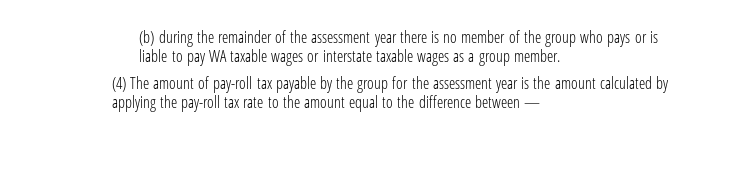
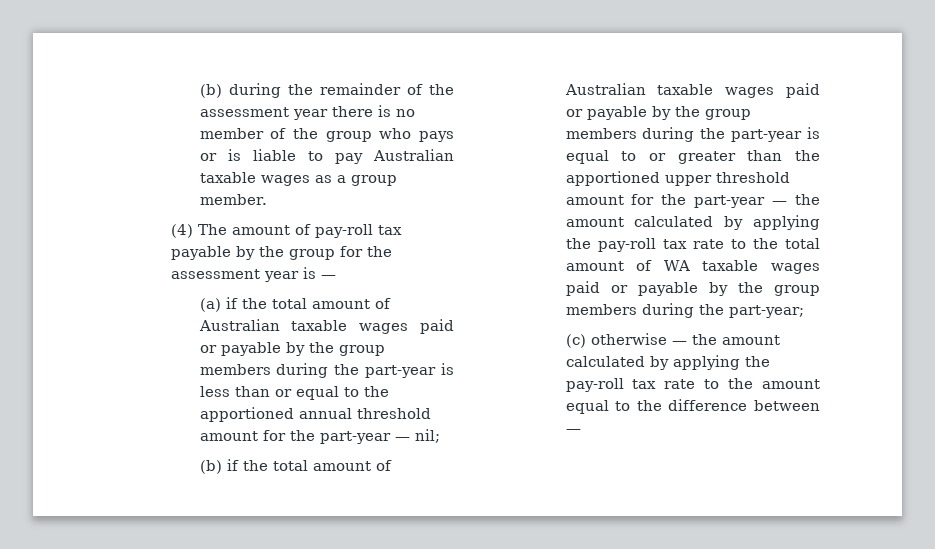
[208,49,372,66] WA taxable wages or interstate -> [373,149,454,161] Australian
(530, 83) none -> [321,275,337,279] [199,297,391,312] [198,319,454,334] [199,342,385,356] [199,363,454,378] [199,386,389,400] [199,407,431,422] [199,429,440,444] [199,459,392,474] [564,83,820,98] [565,106,751,120] [565,127,820,142] [565,150,820,164] [565,171,790,186] [565,194,820,208] [565,215,820,230] [565,238,820,252] [565,260,820,274] [565,281,820,296] [565,303,804,318] [565,333,687,348] — // (a) if the total amount of Australian taxable wages paid or payable by the group members during the part-year is less than or equal to the apportioned annual threshold amount for the part-year — nil; // (b) if the total amount of Australian taxable wages paid or payable by the group members during the part-year is equal to or greater than the apportioned upper threshold amount for the part-year — the amount calculated by applying the pay-roll tax rate to the total amount of WA taxable wages paid or payable by the group members during the part-year; // (c) otherwise —

